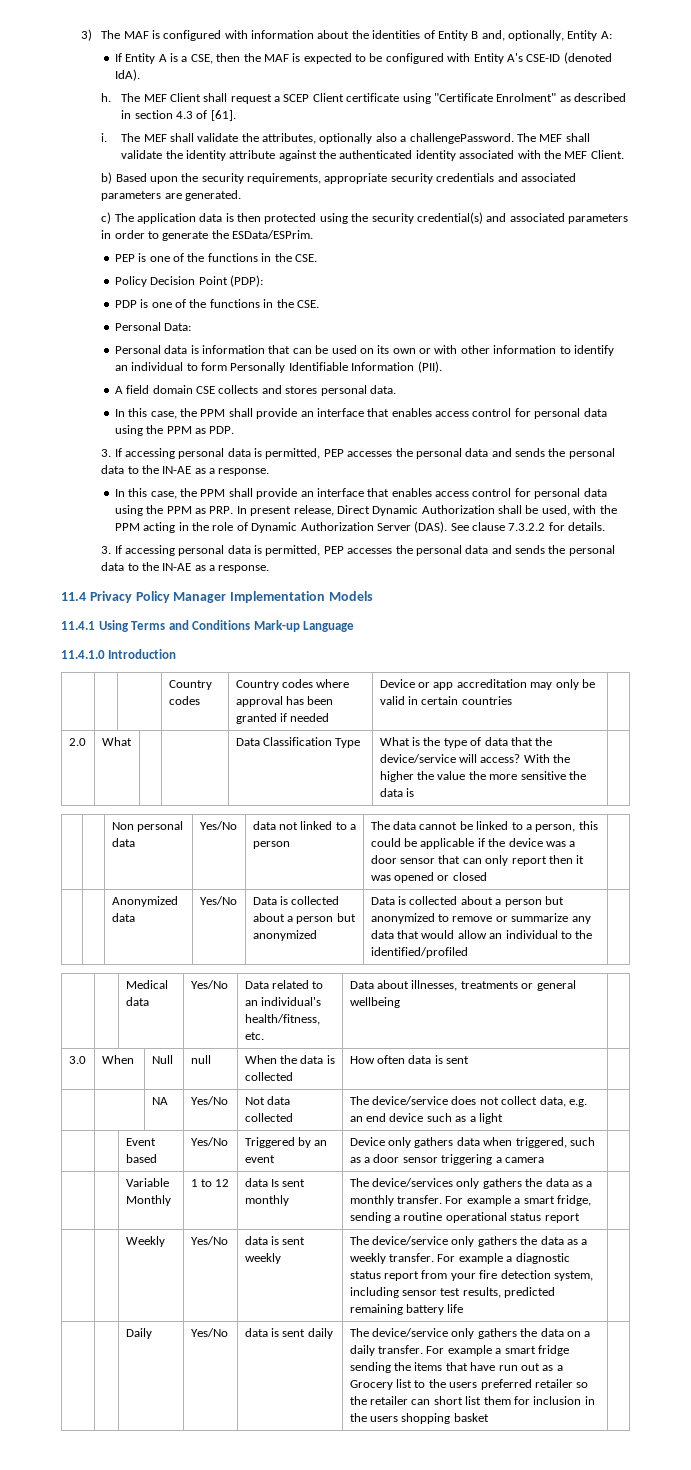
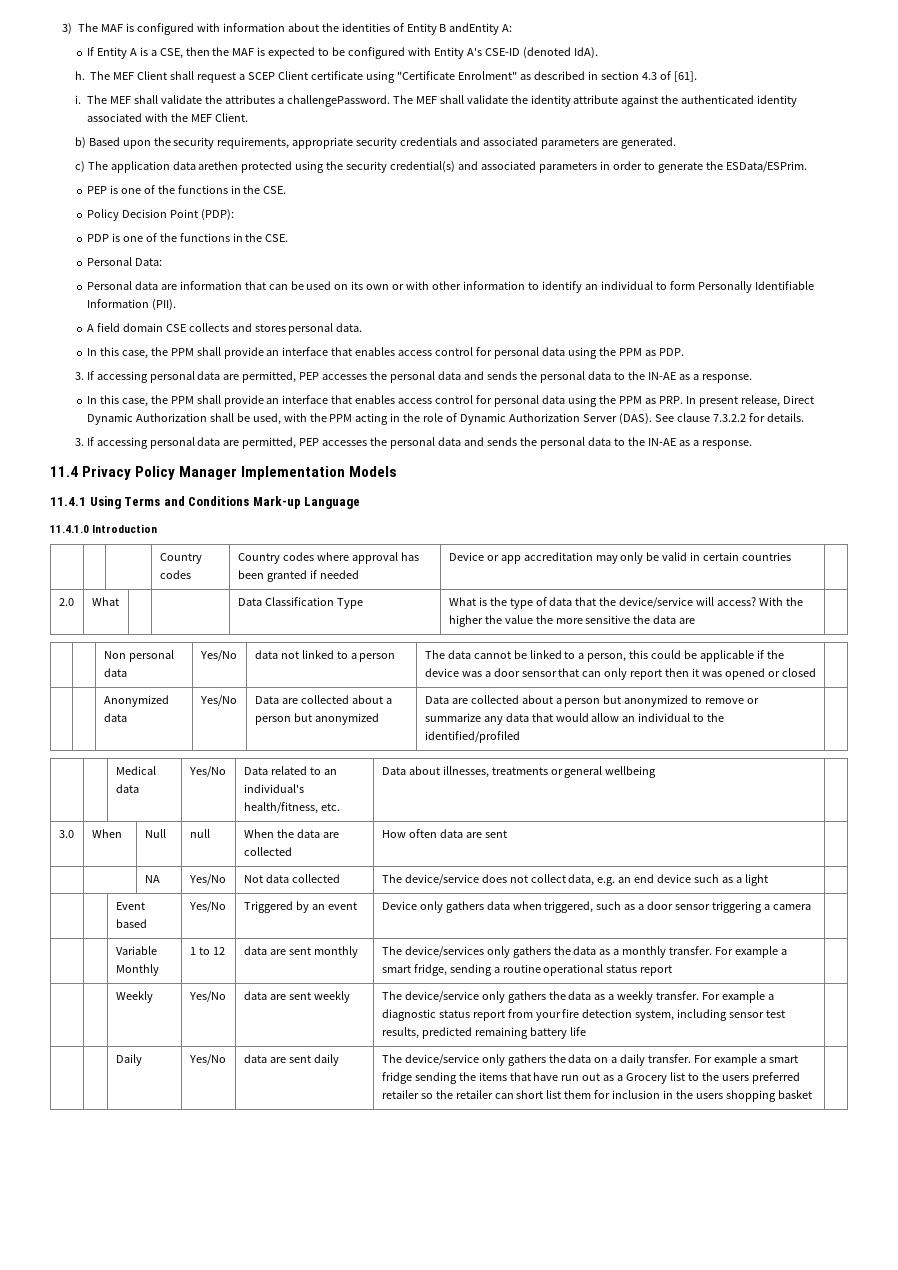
[481,30,598,41] and, optionally, Entity -> [449,23,500,35] andEntity
[262,133,397,144] attributes, optionally also -> [224,95,275,104] attributes
[225,213,262,222] is then -> [198,161,239,170] arethen
[190,345,199,354] is -> [160,284,177,290] are
[254,448,263,457] is -> [223,374,240,380] are
[254,545,263,554] is -> [223,440,240,446] are
[406,788,415,797] is -> [679,618,696,624] are
[280,896,289,905] is -> [281,698,298,704] are
[398,896,407,905] is -> [451,698,468,704] are
[326,1055,335,1064] is -> [322,832,339,838] are
[434,1055,443,1064] is -> [465,832,482,838] are
[271,1179,280,1187] Is -> [269,949,286,955] are
[271,1236,280,1245] is -> [269,994,286,1000] are
[271,1328,280,1337] is -> [269,1057,286,1063] are

